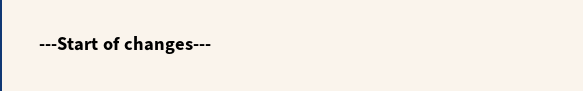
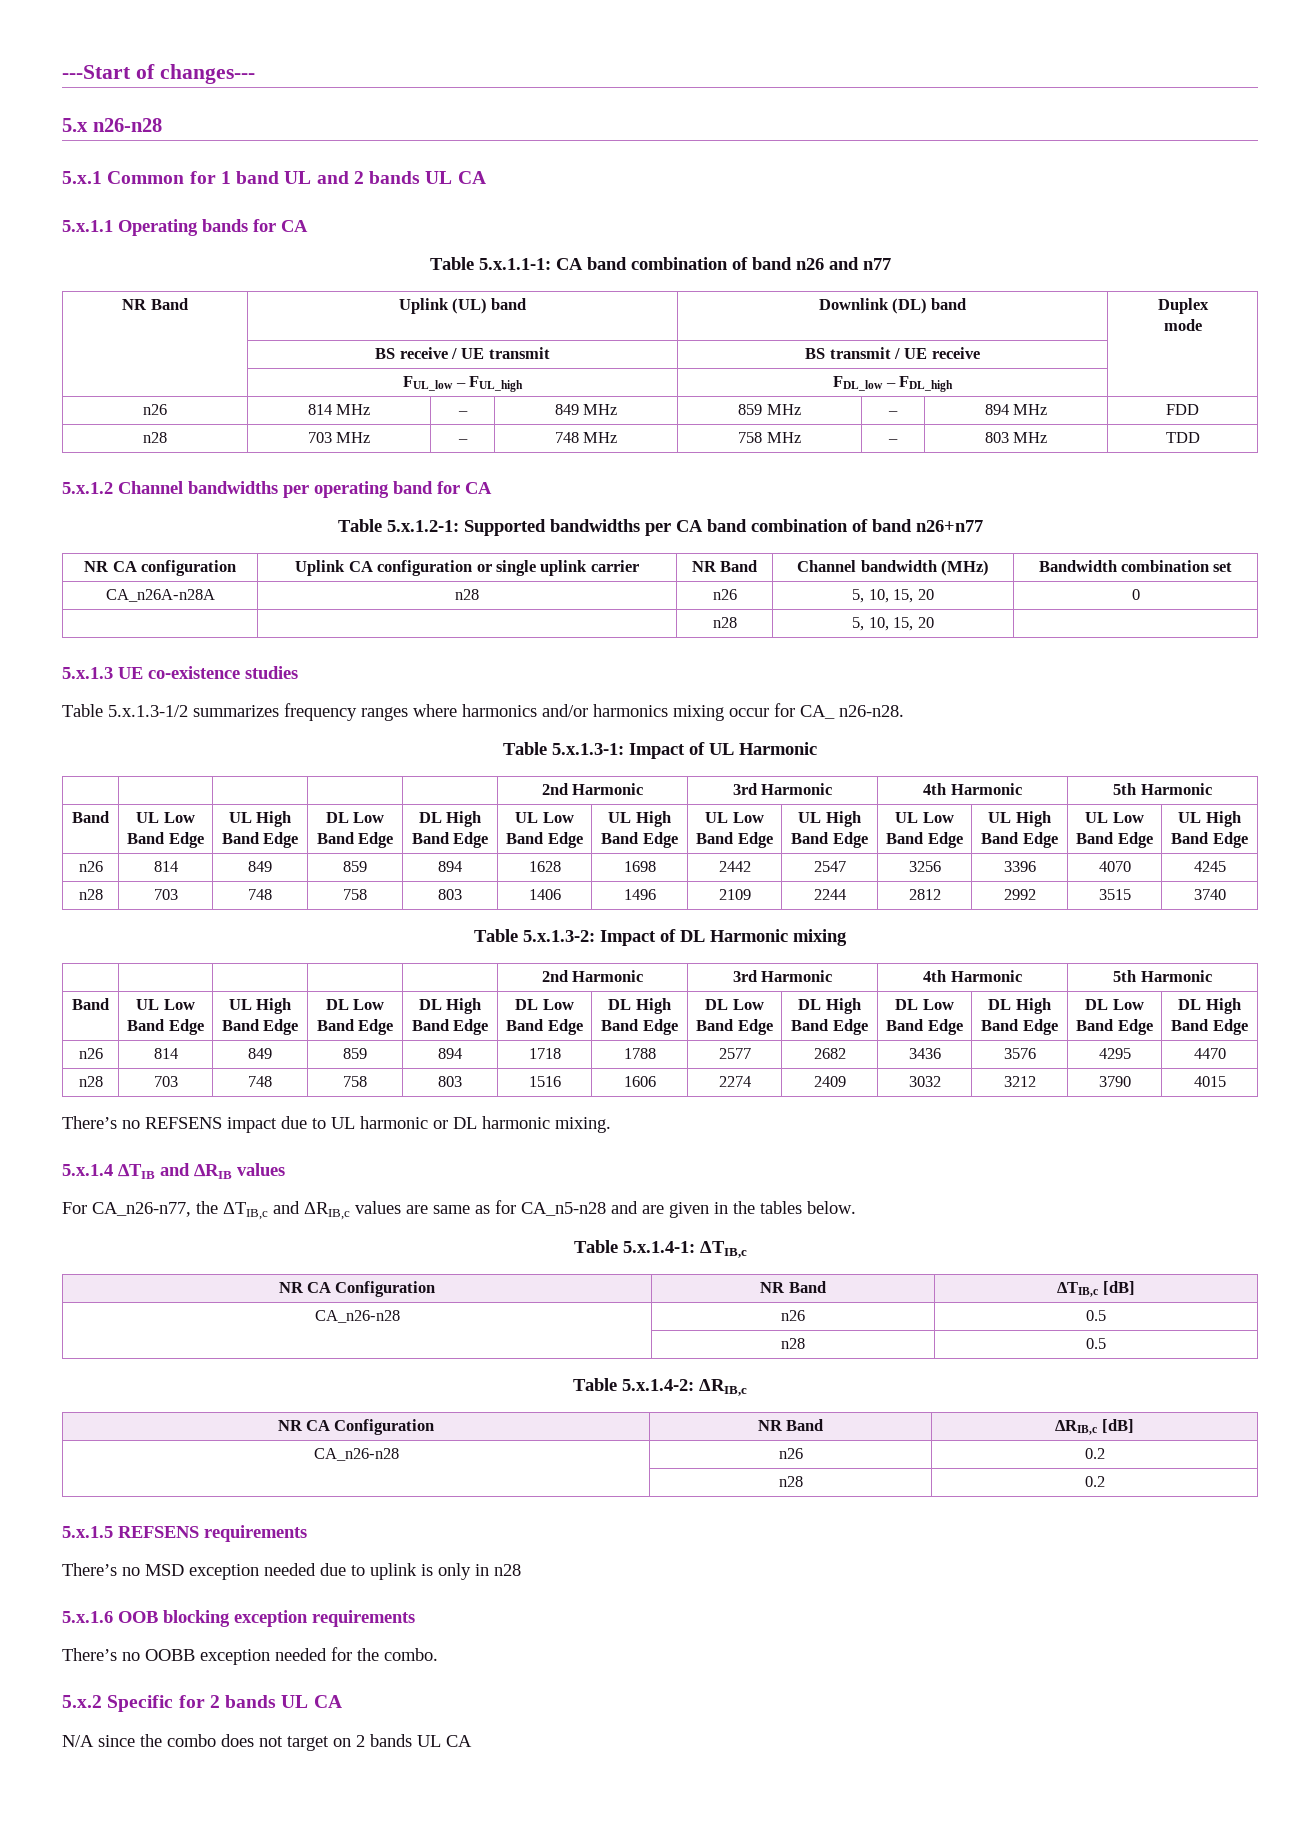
(211, 45) none -> [62,118,162,132] [62,171,486,184] [62,219,308,236] [429,257,891,270] [122,298,188,310] [398,298,527,314] [818,298,967,314] [1157,298,1209,314] [1163,319,1202,331] [375,347,550,359] [805,347,980,359] [403,376,523,392] [833,376,953,392] [143,404,167,415] [307,404,371,415] [457,411,468,415] [554,404,618,415] [738,404,801,415] [888,411,898,415] [984,404,1048,415] [1166,404,1199,415] [143,432,167,443] [307,432,371,443] [457,439,468,443] [554,432,618,443] [738,432,801,443] [888,439,898,443] [984,432,1048,443] [1165,432,1200,443] [62,481,492,498] [337,519,983,536] [84,560,236,576] [295,560,639,576] [691,560,758,572] [797,560,989,576] [1038,560,1233,572] [105,589,215,602] [455,589,479,600] [712,589,737,600] [852,589,934,603] [1131,589,1140,600] [712,617,737,628] [852,617,934,631] [62,666,298,679] [62,703,904,721] [503,742,817,759] [541,783,644,795] [732,783,833,795] [923,783,1022,795] [1113,783,1212,795] [72,811,109,823] [136,812,195,823] [127,832,204,848] [228,811,292,827] [221,832,299,848] [325,812,385,823] [316,832,394,848] [418,811,482,827] [411,832,489,848] [515,812,574,823] [506,832,583,848] [608,811,671,827] [601,832,678,848] [705,812,764,823] [696,832,773,848] [798,811,861,827] [791,832,868,848] [895,812,954,823] [886,832,963,848] [988,811,1051,827] [981,832,1058,848] [1085,812,1144,823] [1076,832,1153,848] [1178,811,1241,827] [1171,832,1248,848] [78,861,103,872] [153,861,178,872] [248,861,272,872] [343,861,367,872] [438,861,462,872] [528,861,561,872] [623,861,656,872] [718,861,751,872] [813,861,846,872] [908,861,941,872] [1003,861,1036,872] [1098,861,1131,872] [1193,861,1226,872] [78,889,103,900] [153,889,178,900] [248,889,272,900] [343,889,367,900] [438,889,462,900] [528,889,561,900] [623,889,656,900] [718,889,751,900] [813,889,846,900] [908,889,941,900] [1003,889,1036,900] [1098,889,1131,900] [1193,889,1226,900] [474,929,847,946] [541,970,644,982] [732,970,833,982] [923,970,1022,982] [1113,970,1212,982] [72,998,109,1010] [136,999,195,1010] [127,1019,204,1035] [228,998,292,1014] [221,1019,299,1035] [325,999,385,1010] [316,1019,394,1035] [418,998,482,1014] [411,1019,489,1035] [515,999,574,1010] [506,1019,583,1035] [608,998,671,1014] [601,1019,678,1035] [705,999,764,1010] [696,1019,773,1035] [798,998,861,1014] [791,1019,868,1035] [895,999,954,1010] [886,1019,963,1035] [988,998,1051,1014] [981,1019,1058,1035] [1085,999,1144,1010] [1076,1019,1153,1035] [1178,998,1241,1014] [1171,1019,1248,1035] [78,1048,103,1059] [153,1048,178,1059] [248,1048,272,1059] [343,1048,367,1059] [438,1048,462,1059] [528,1048,561,1059] [623,1048,656,1059] [718,1048,751,1059] [813,1048,846,1059] [908,1048,941,1059] [1003,1048,1036,1059] [1098,1048,1131,1059] [1193,1048,1226,1059] [78,1076,103,1087] [153,1076,178,1087] [248,1076,272,1087] [343,1076,367,1087] [438,1076,462,1087] [528,1076,561,1087] [623,1076,656,1087] [718,1076,751,1087] [813,1076,846,1087] [908,1076,941,1087] [1003,1076,1036,1087] [1098,1076,1131,1087] [1193,1076,1226,1087] [62,1116,611,1133] [62,1163,285,1179] [62,1200,856,1220] [573,1240,747,1258] [278,1281,436,1297] [760,1281,826,1293] [1057,1281,1135,1297] [314,1310,400,1323] [780,1310,805,1321] [1086,1310,1106,1321] [780,1338,805,1349] [1086,1338,1106,1349] [573,1378,747,1396] [277,1419,435,1435] [757,1419,824,1431] [1055,1419,1134,1435] [313,1448,399,1461] [778,1448,803,1459] [1084,1448,1105,1459] [778,1476,803,1487] [1084,1476,1105,1487] [62,1525,307,1542] [62,1563,521,1580] [62,1610,415,1627] [62,1647,438,1665] [62,1695,342,1712] [62,1734,472,1751] // 5.x n26-n28 // 5.x.1 Common for 1 band UL and 2 bands UL CA // 5.x.1.1 Operating bands for CA // Table 5.x.1.1-1: CA band combination of band n26 and n77 // NR Band | Uplink (UL) band | Downlink (DL) band | Duplex // mode // | BS receive / UE transmit | BS transmit / UE receive | // | FUL_low – FUL_high | FDL_low – FDL_high | // n26 | 814 MHz | – | 849 MHz | 859 MHz | – | 894 MHz | FDD // n28 | 703 MHz | – | 748 MHz | 758 MHz | – | 803 MHz | TDD // 5.x.1.2 Channel bandwidths per operating band for CA // Table 5.x.1.2-1: Supported bandwidths per CA band combination of band n26+n77 // NR CA configuration | Uplink CA configuration or single uplink carrier | NR Band | Channel bandwidth (MHz) | Bandwidth combination set // CA_n26A-n28A | n28 | n26 | 5, 10, 15, 20 | 0 // | | n28 | 5, 10, 15, 20 | // 5.x.1.3 UE co-existence studies // Table 5.x.1.3-1/2 summarizes frequency ranges where harmonics and/or harmonics mixing occur for CA_ n26-n28. // Table 5.x.1.3-1: Impact of UL Harmonic // | | | | | 2nd Harmonic | 3rd Harmonic | 4th Harmonic | 5th Harmonic // Band | UL Low Band Edge | UL High Band Edge | DL Low Band Edge | DL High Band Edge | UL Low Band Edge | UL High Band Edge | UL Low Band Edge | UL High Band Edge | UL Low Band Edge | UL High Band Edge | UL Low Band Edge | UL High Band Edge // n26 | 814 | 849 | 859 | 894 | 1628 | 1698 | 2442 | 2547 | 3256 | 3396 | 4070 | 4245 // n28 | 703 | 748 | 758 | 803 | 1406 | 1496 | 2109 | 2244 | 2812 | 2992 | 3515 | 3740 // Table 5.x.1.3-2: Impact of DL Harmonic mixing // | | | | | 2nd Harmonic | 3rd Harmonic | 4th Harmonic | 5th Harmonic // Band | UL Low Band Edge | UL High Band Edge | DL Low Band Edge | DL High Band Edge | DL Low Band Edge | DL High Band Edge | DL Low Band Edge | DL High Band Edge | DL Low Band Edge | DL High Band Edge | DL Low Band Edge | DL High Band Edge // n26 | 814 | 849 | 859 | 894 | 1718 | 1788 | 2577 | 2682 | 3436 | 3576 | 4295 | 4470 // n28 | 703 | 748 | 758 | 803 | 1516 | 1606 | 2274 | 2409 | 3032 | 3212 | 3790 | 4015 // There’s no REFSENS impact due to UL harmonic or DL harmonic mixing. // 5.x.1.4 ∆TIB and ∆RIB values // For CA_n26-n77, the ΔTIB,c and ΔRIB,c values are same as for CA_n5-n28 and are given in the tables below. // Table 5.x.1.4-1: ΔTIB,c // NR CA Configuration | NR Band | ΔTIB,c [dB] // CA_n26-n28 | n26 | 0.5 // | n28 | 0.5 // Table 5.x.1.4-2: ΔRIB,c // NR CA Configuration | NR Band | ΔRIB,c [dB] // CA_n26-n28 | n26 | 0.2 // | n28 | 0.2 // 5.x.1.5 REFSENS requirements // There’s no MSD exception needed due to uplink is only in n28 // 5.x.1.6 OOB blocking exception requirements // There’s no OOBB exception needed for the combo. // 5.x.2 Specific for 2 bands UL CA // N/A since the combo does not target on 2 bands UL CA

